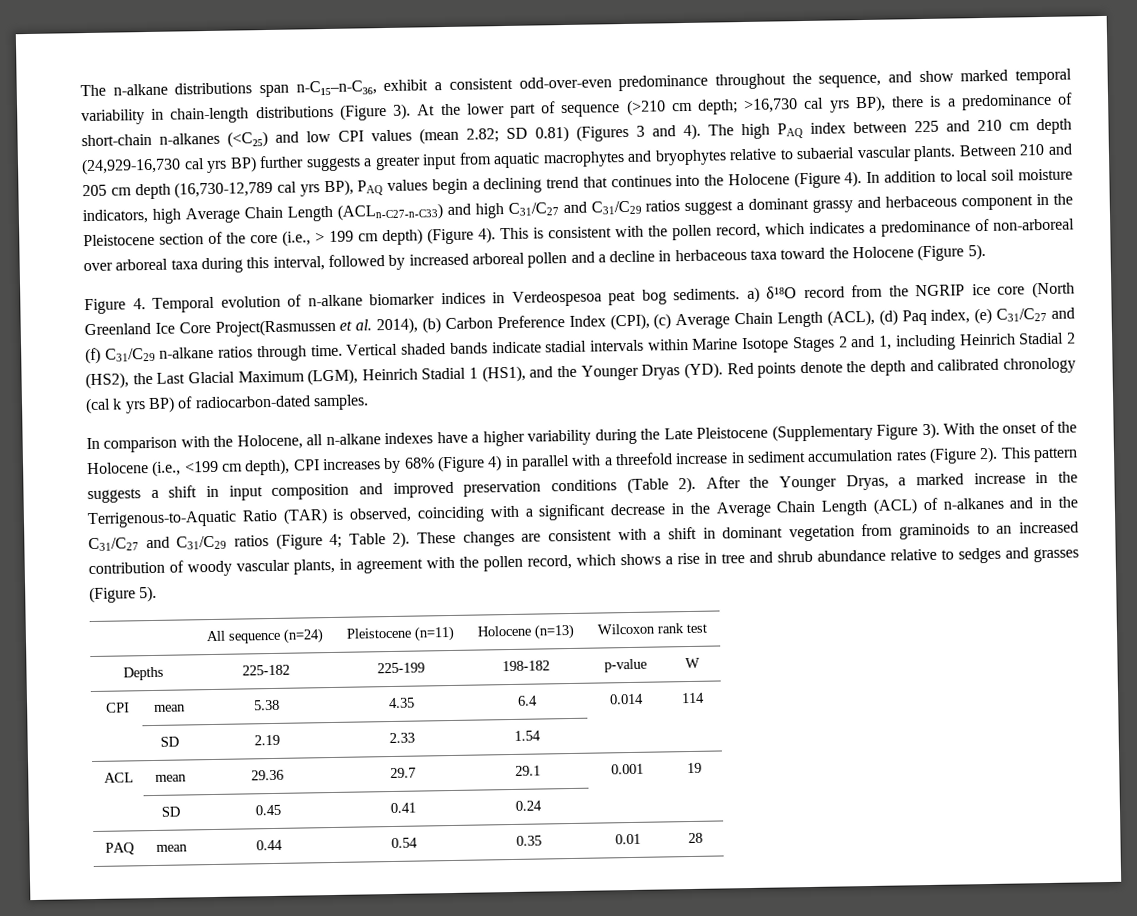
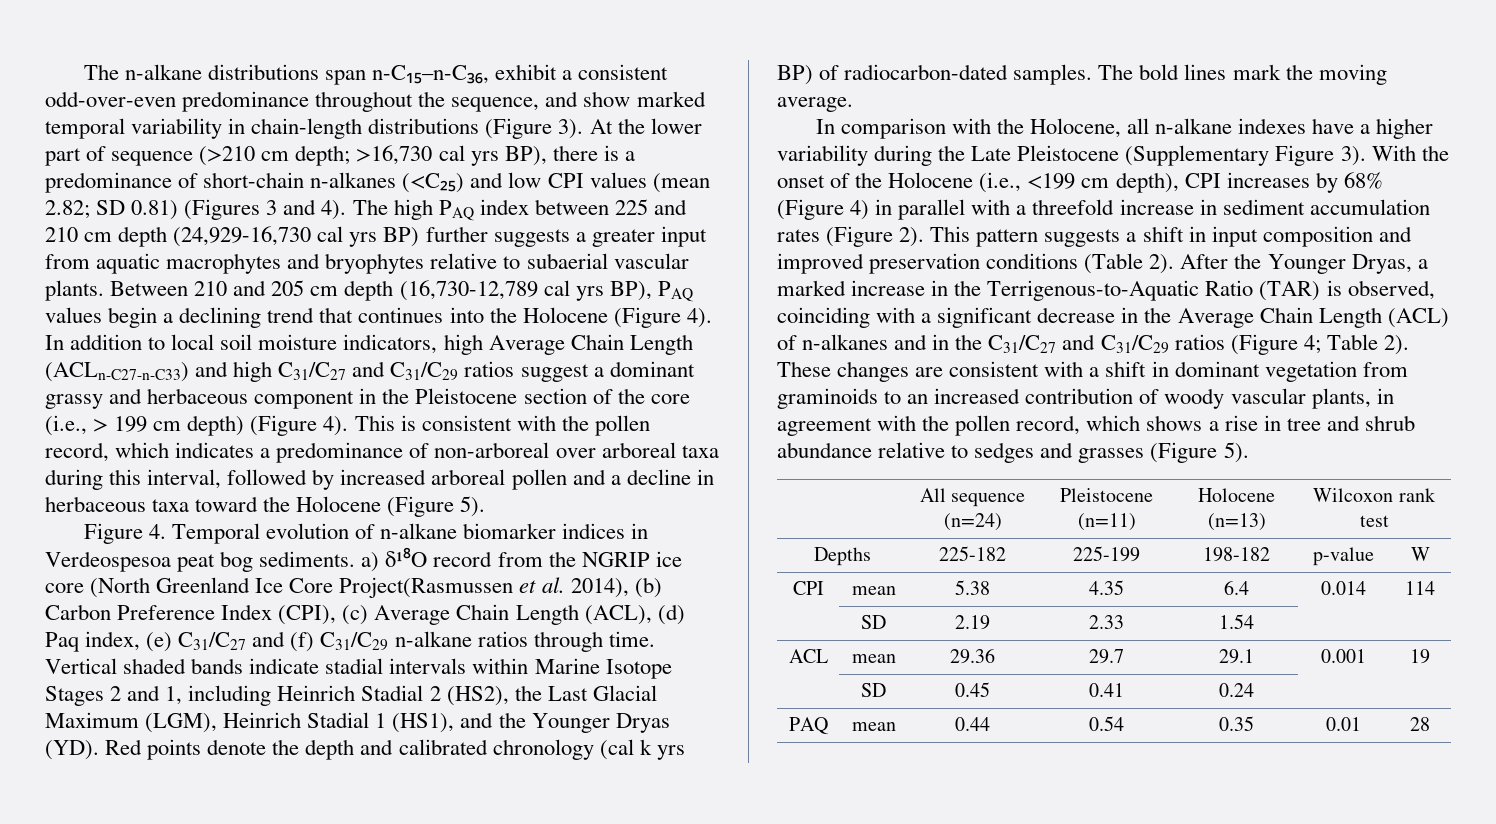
(369, 402) none -> [1098,64,1387,85] [777,97,853,112] The bold lines mark the moving average.

